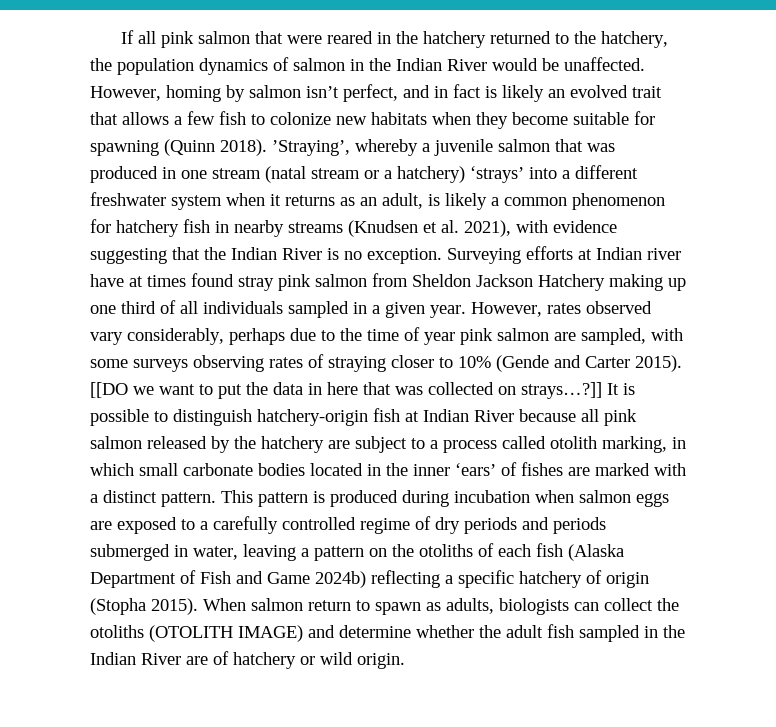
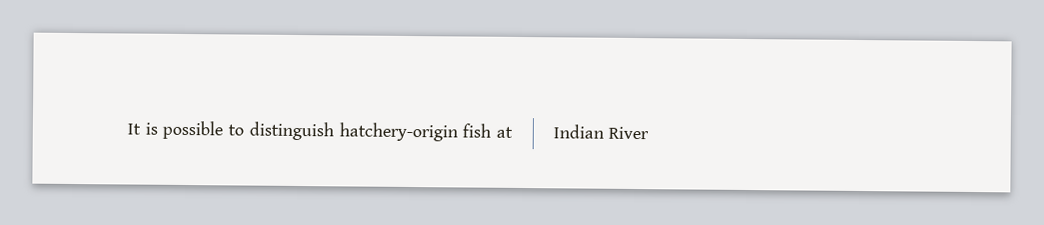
[120,30,668,48] [90,57,645,75] [90,84,662,102] [90,111,655,129] [90,139,615,156] [90,165,638,183] [90,192,665,210] [90,219,617,237] [90,246,681,264] [90,273,686,291] [90,300,652,318] [90,327,683,345] [90,354,682,372] [90,382,602,399] If all pink salmon that were reared in the hatchery returned to the hatchery, the population dynamics of salmon in the Indian River would be unaffected. However, homing by salmon isn’t perfect, and in fact is likely an evolved trait that allows a few fish to colonize new habitats when they become suitable for spawning (Quinn 2018). ’Straying’, whereby a juvenile salmon that was produced in one stream (natal stream or a hatchery) ‘strays’ into a different freshwater system when it returns as an adult, is likely a common phenomenon for hatchery fish in nearby streams (Knudsen et al. 2021), with evidence suggesting that the Indian River is no exception. Surveying efforts at Indian river have at times found stray pink salmon from Sheldon Jackson Hatchery making up one third of all individuals sampled in a given year. However, rates observed vary considerably, perhaps due to the time of year pink salmon are sampled, with some surveys observing rates of straying closer to 10% (Gende and Carter 2015). [[DO we want to put the data in here that was collected on strays…?]] -> (127, 129) none
[519,409,637,426] [90,436,686,453] [90,462,686,476] [90,490,669,507] [90,516,606,534] [90,543,624,561] [90,570,649,588] [90,598,679,615] [90,624,685,642] [90,651,405,669] because all pink salmon released by the hatchery are subject to a process called otolith marking, in which small carbonate bodies located in the inner ‘ears’ of fishes are marked with a distinct pattern. This pattern is produced during incubation when salmon eggs are exposed to a carefully controlled regime of dry periods and periods submerged in water, leaving a pattern on the otoliths of each fish (Alaska Department of Fish and Game 2024b) reflecting a specific hatchery of origin (Stopha 2015). When salmon return to spawn as adults, biologists can collect the otoliths (OTOLITH IMAGE) and determine whether the adult fish sampled in the Indian River are of hatchery or wild origin. -> (649, 133) none

